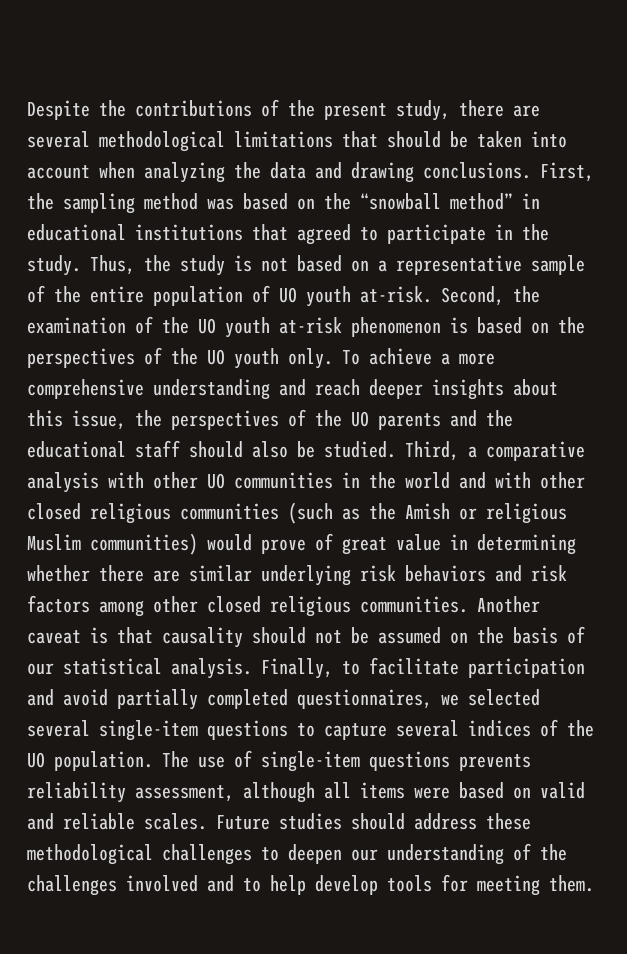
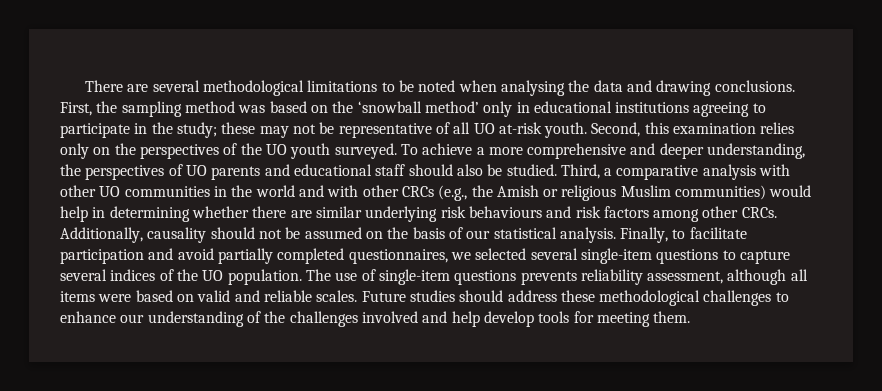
[27,99,540,121] [27,131,567,152] [27,162,225,183] Despite the contributions of the present study, there are several methodological limitations that should be taken into account when analyzing -> [85,80,565,96] There are several methodological limitations to be noted when analysing
[360,193,513,210] “snowball method” -> [357,101,513,117] ‘snowball method’ only
[252,224,351,245] that agreed -> [693,102,750,117] agreeing
[27,255,585,276] [27,285,540,307] [27,316,522,338] study. Thus, the study is not based on a representative sample of the entire population of UO youth at-risk. Second, the examination of the UO youth at-risk phenomenon is based -> [176,122,795,138] [60,143,89,159] study; these may not be representative of all UO at-risk youth. Second, this examination relies only
[288,348,333,369] only. -> [334,143,397,159] surveyed.
[153,379,558,400] [27,409,342,430] understanding and reach deeper insights about this issue, the perspectives of the -> [630,143,806,159] [60,164,183,180] and deeper understanding, the perspectives of
[486,410,513,427] the -> (290, 170) none
[27,502,360,524] closed religious communities (such as -> [401,185,468,201] CRCs (e.g.,
[261,533,441,555] prove of great value -> [60,206,88,222] help
[405,565,486,582] behaviors -> [468,206,542,218] behaviours
[207,596,540,617] [27,627,153,644] closed religious communities. Another caveat is that -> [741,207,777,218] [60,227,143,243] CRCs. Additionally,
[288,844,342,864] deepen -> [60,311,116,323] enhance
[243,878,261,892] to -> (448, 317) none

